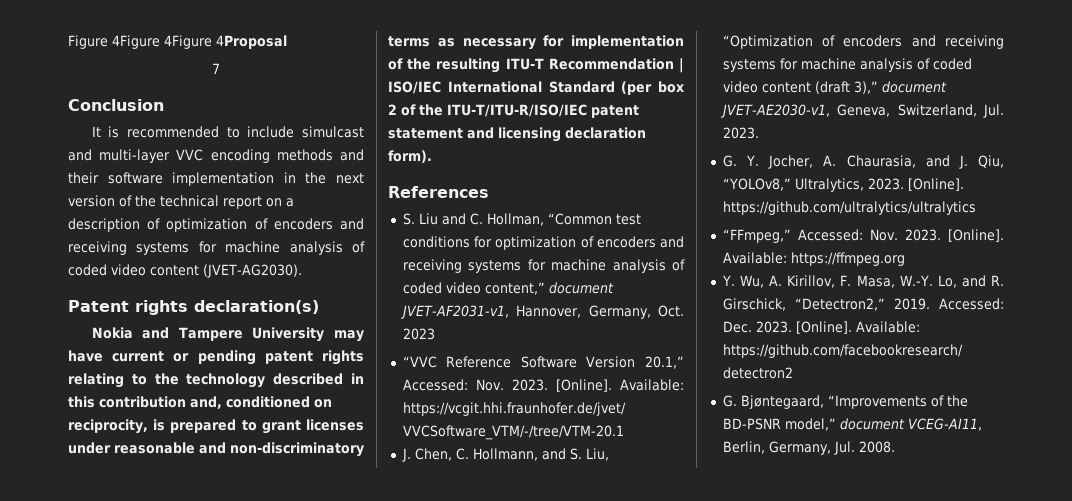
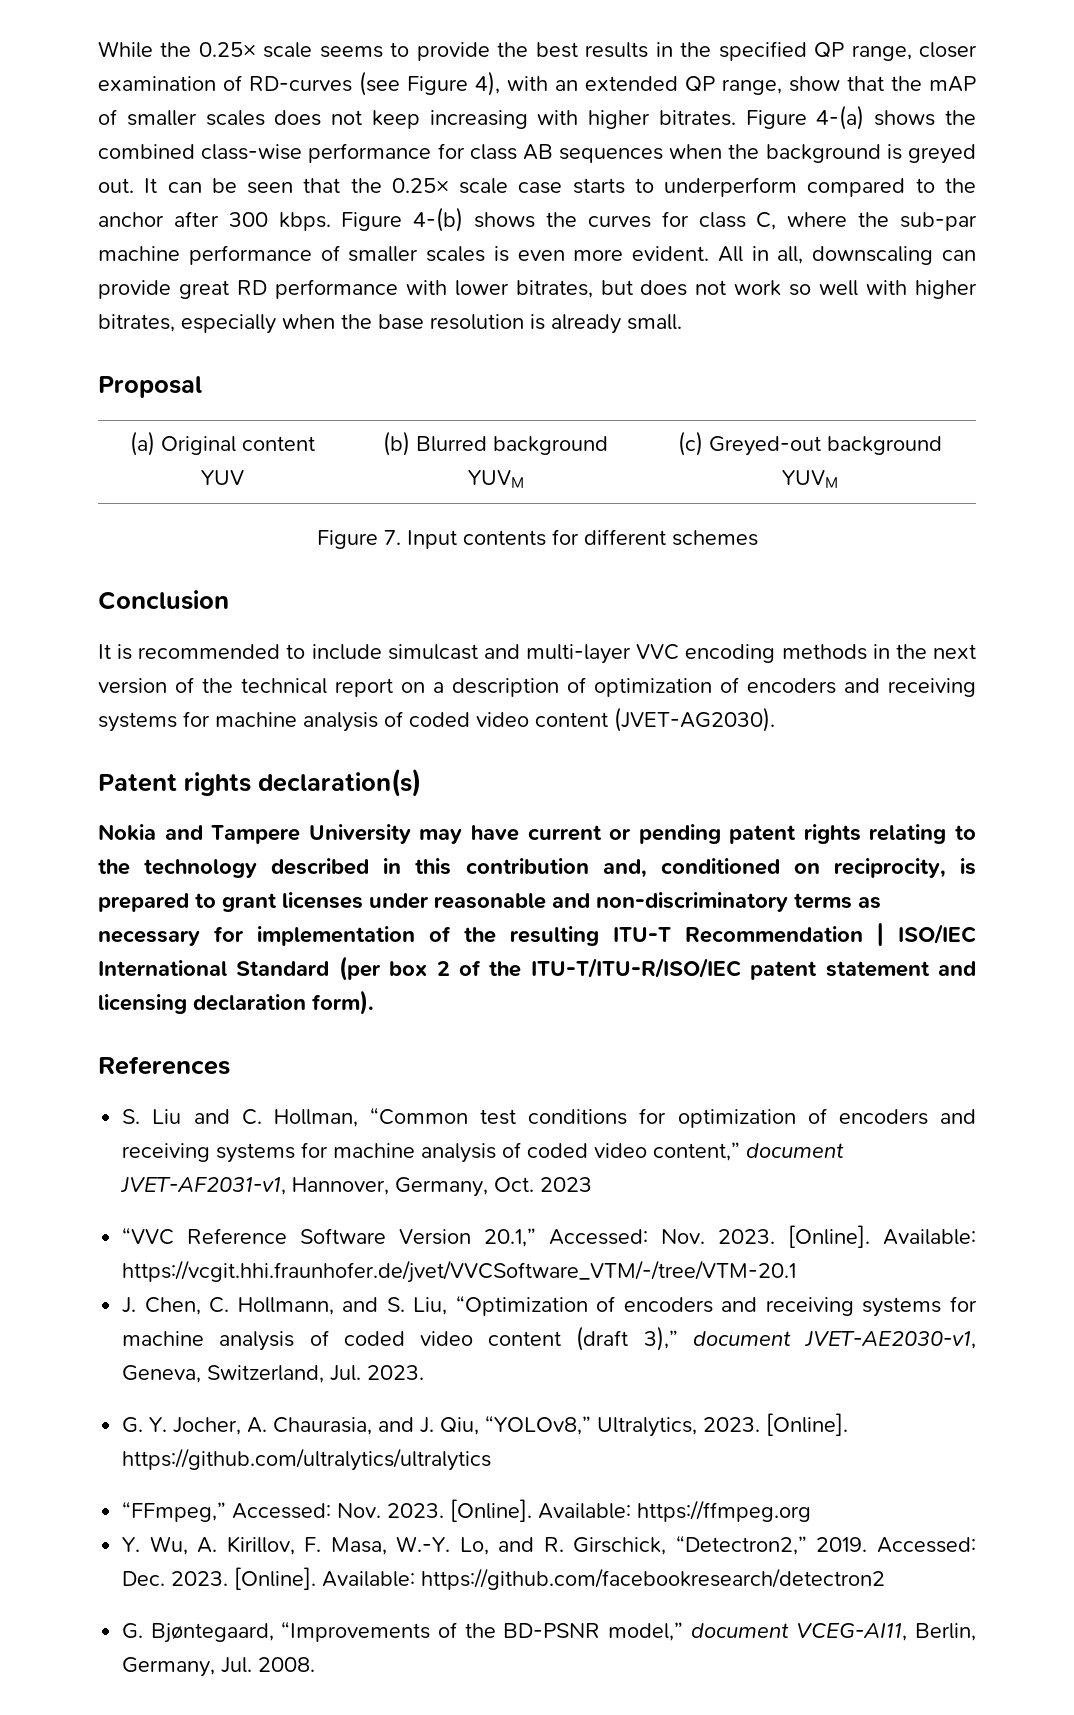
[68,35,287,49] [212,63,220,74] Figure 4Figure 4Figure 4Proposal // 7 -> [98,41,977,61] [98,71,976,96] [98,105,976,130] [98,143,976,164] [98,177,976,197] [98,207,978,232] [98,245,976,265] [98,279,978,299] [98,314,682,334] [98,376,202,398] [130,431,315,456] [201,470,244,485] [383,431,608,456] [467,470,524,488] [678,431,942,456] [782,470,838,488] [316,529,758,549] While the 0.25× scale seems to provide the best results in the specified QP range, closer examination of RD-curves (see Figure 4), with an extended QP range, show that the mAP of smaller scales does not keep increasing with higher bitrates. Figure 4-(a) shows the combined class-wise performance for class AB sequences when the background is greyed out. It can be seen that the 0.25× scale case starts to underperform compared to the anchor after 300 kbps. Figure 4-(b) shows the curves for class C, where the sub-par machine performance of smaller scales is even more evident. All in all, downscaling can provide great RD performance with lower bitrates, but does not work so well with higher bitrates, especially when the base resolution is already small. // Proposal // (a) Original content YUV | (b) Blurred background YUVM | (c) Greyed-out background YUVM // Figure 7. Input contents for different schemes
[339,149,364,161] [68,172,275,186] and their software implementation -> (867, 652) none

